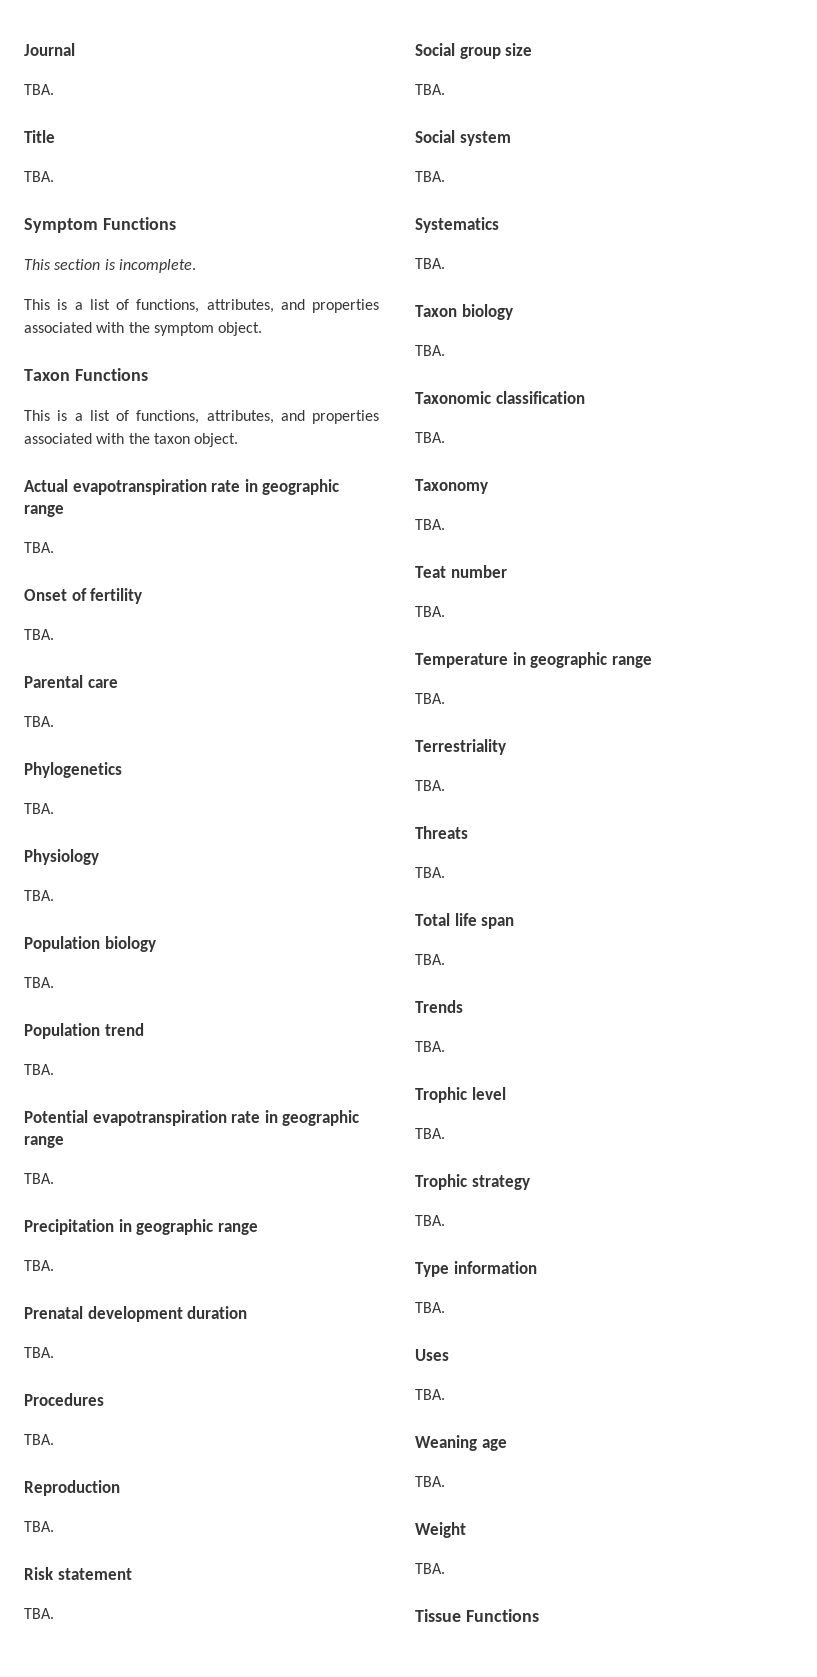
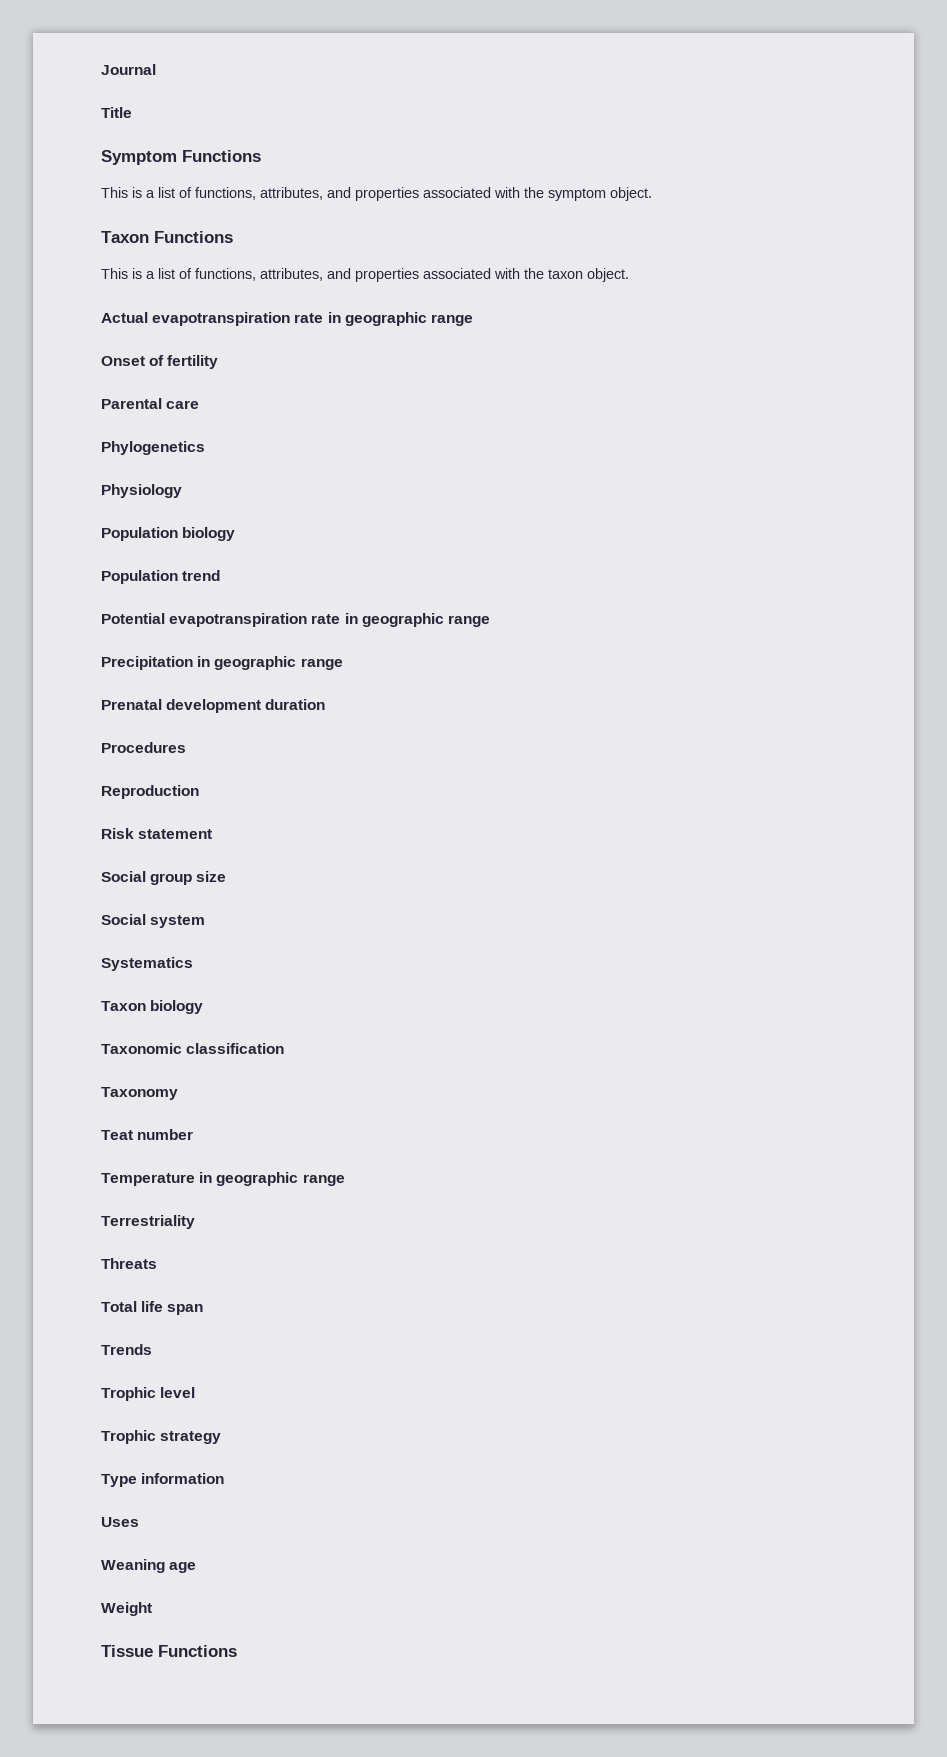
[24,84,54,95] // TBA. -> (156, 69) none
[24,171,54,182] // TBA. -> (132, 112) none
[24,259,196,273] // This section is incomplete. -> (261, 156) none
[24,542,54,553] // TBA. -> (473, 320) none
[24,629,54,640] // TBA. -> (219, 362) none
[24,716,54,727] // TBA. -> (200, 404) none
[24,803,54,814] // TBA. -> (205, 448) none
[24,890,54,901] // TBA. -> (182, 491) none
[24,977,54,988] // TBA. -> (236, 534) none
[24,1064,54,1075] // TBA. -> (221, 575) none
[24,1173,54,1184] // TBA. -> (490, 621) none
[24,1260,54,1271] // TBA. -> (343, 664) none
[24,1347,54,1358] // TBA. -> (326, 704) none
[24,1434,54,1445] // TBA. -> (186, 747) none
[24,1521,54,1532] // TBA. -> (199, 792) none
[24,1608,54,1619] // TBA. -> (213, 834) none
[415,84,445,95] // TBA. -> (227, 876) none
[415,171,445,182] // TBA. -> (206, 921) none
[415,258,445,269] // TBA. -> (193, 964) none
[415,345,445,356] // TBA. -> (204, 1007) none
[415,432,445,443] // TBA. -> (285, 1048) none
[415,519,445,530] // TBA. -> (178, 1093) none
[415,606,445,617] // TBA. -> (194, 1134) none
[415,693,445,704] // TBA. -> (345, 1180) none
[415,780,445,791] // TBA. -> (195, 1222) none
[415,867,445,878] // TBA. -> (157, 1263) none
[415,954,445,965] // TBA. -> (204, 1309) none
[415,1041,445,1052] // TBA. -> (152, 1349) none
[415,1128,445,1139] // TBA. -> (196, 1392) none
[415,1215,445,1226] // TBA. -> (222, 1437) none
[415,1302,445,1313] // TBA. -> (225, 1478) none
[415,1389,445,1400] // TBA. -> (139, 1522) none
[415,1476,445,1487] // TBA. -> (197, 1567) none
[415,1563,445,1574] // TBA. -> (152, 1609) none

